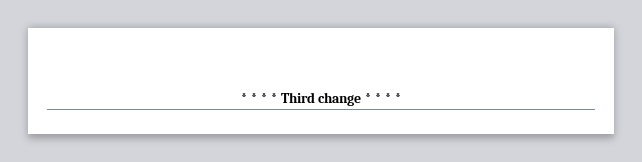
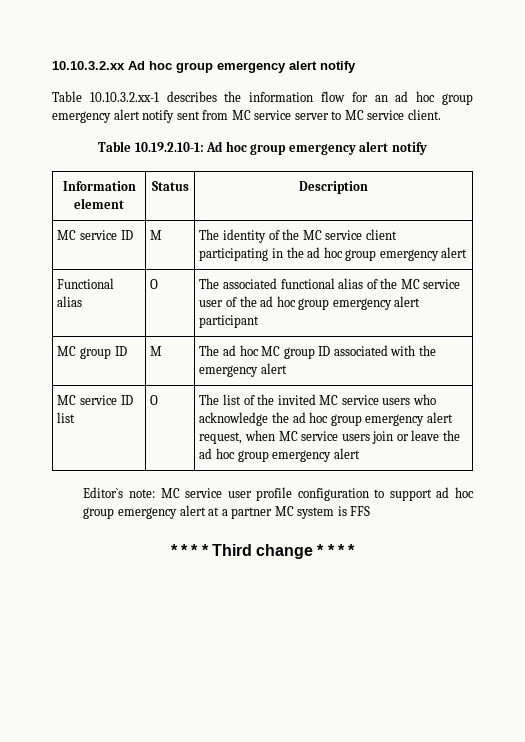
(241, 98) none -> [52,61,356,73] [52,91,474,105] [52,109,441,123] [98,141,427,155] [62,181,136,191] [74,198,124,209] [151,181,189,191] [299,181,368,194] [57,230,133,240] [150,230,163,240] [199,229,397,243] [199,247,468,261] [57,278,115,289] [57,296,83,307] [150,279,159,289] [199,278,461,289] [199,296,421,310] [199,315,260,328] [57,346,127,359] [150,346,163,356] [199,345,436,359] [199,363,287,377] [57,395,133,405] [57,412,76,423] [150,395,159,405] [199,394,436,405] [199,412,453,426] [199,430,460,444] [199,448,360,462] [83,487,474,501] [83,505,371,519] 10.10.3.2.xx Ad hoc group emergency alert notify // Table 10.10.3.2.xx-1 describes the information flow for an ad hoc group emergency alert notify sent from MC service server to MC service client. // Table 10.19.2.10-1: Ad hoc group emergency alert notify // Information element | Status | Description // MC service ID | M | The identity of the MC service client participating in the ad hoc group emergency alert // Functional alias | O | The associated functional alias of the MC service user of the ad hoc group emergency alert participant // MC group ID | M | The ad hoc MC group ID associated with the emergency alert // MC service ID list | O | The list of the invited MC service users who acknowledge the ad hoc group emergency alert request, when MC service users join or leave the ad hoc group emergency alert // Editor`s note: MC service user profile configuration to support ad hoc group emergency alert at a partner MC system is FFS //

